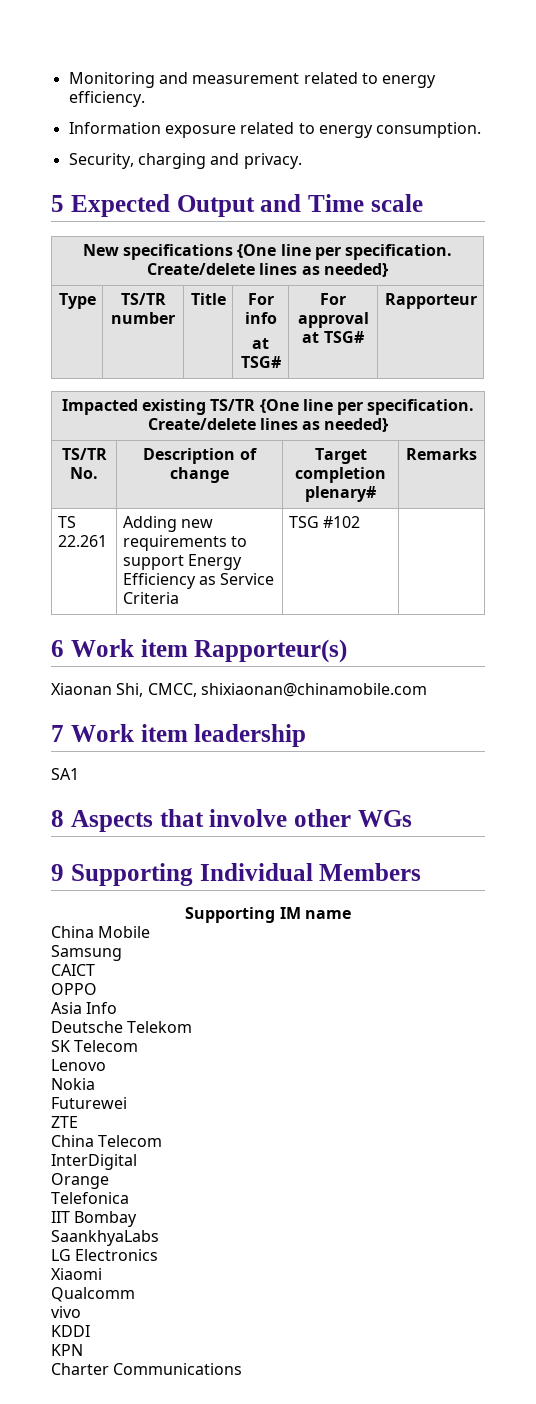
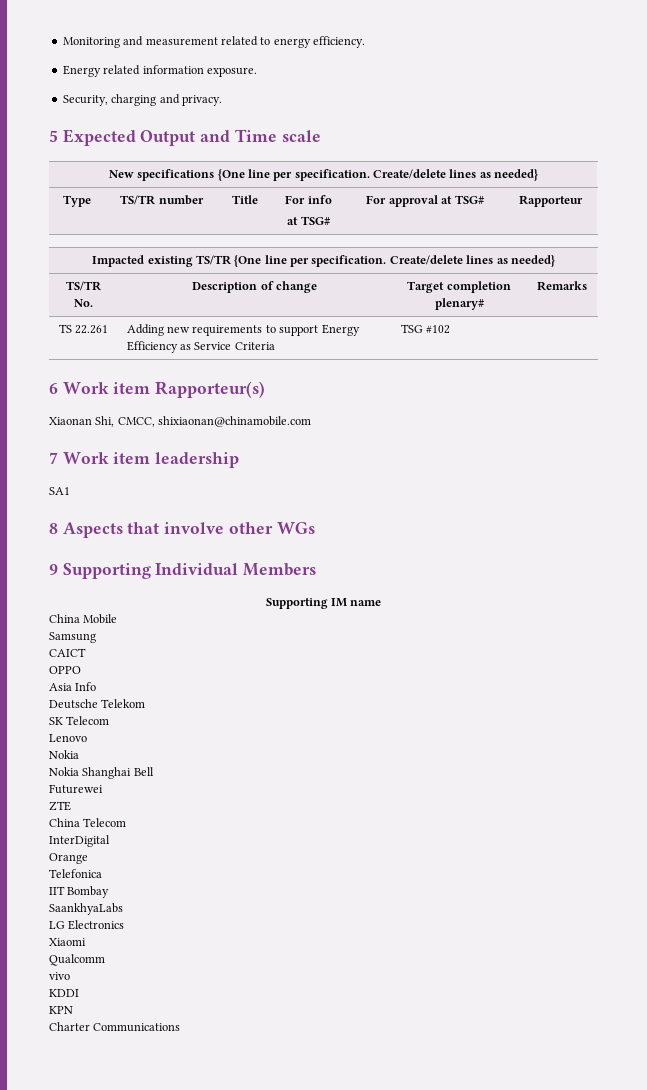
[68,122,482,138] Information exposure related to energy consumption. -> [62,65,257,77] Energy related information exposure.
(95, 1084) none -> [49,767,154,779] // Nokia Shanghai Bell

